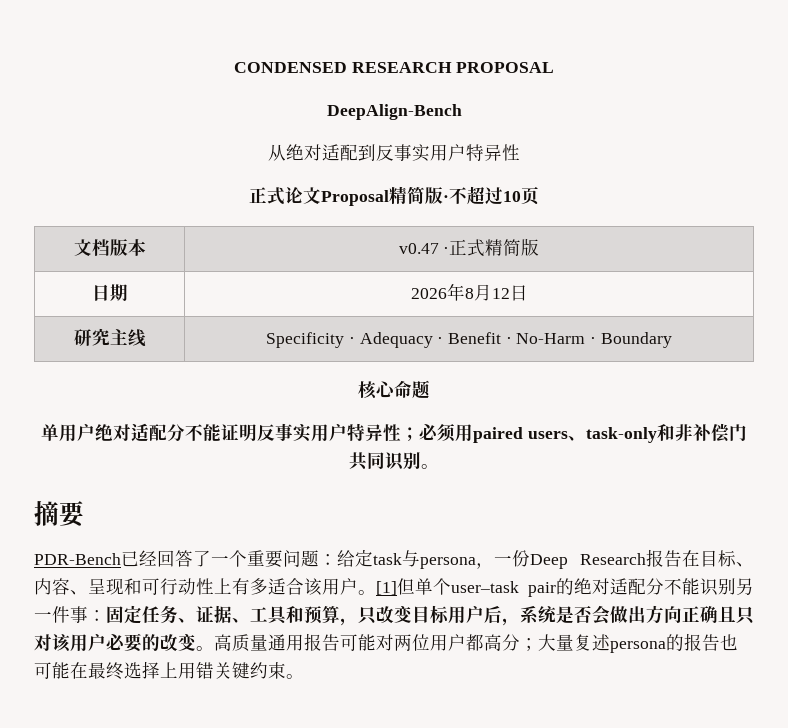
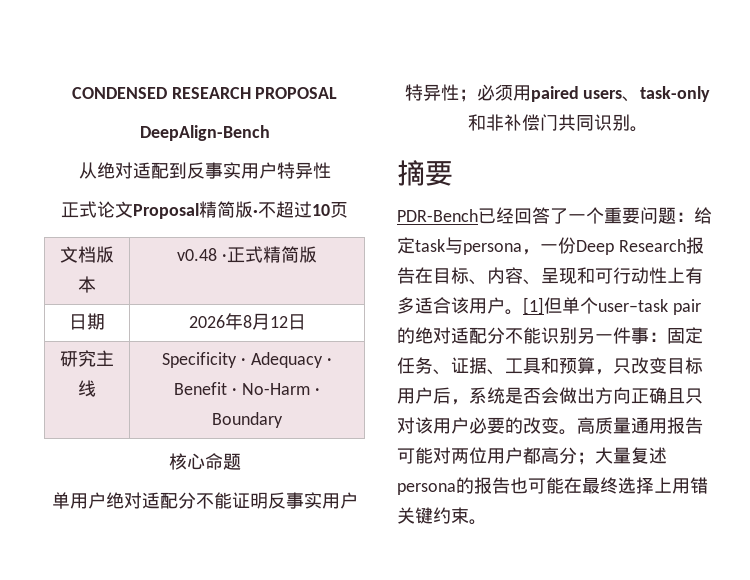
[398,243,439,254] v0.47 -> [177,248,218,261] v0.48

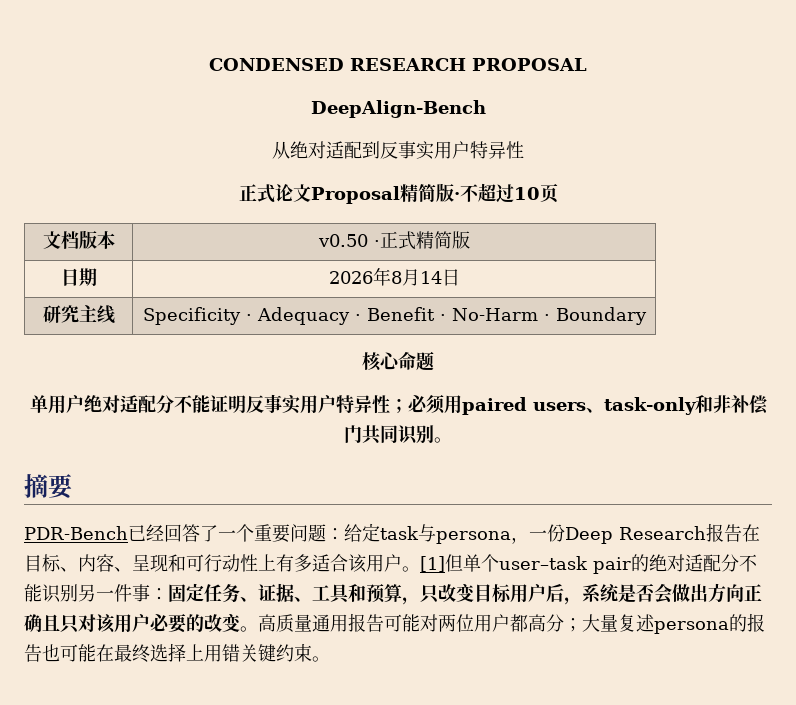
[177,248,218,261] v0.48 -> [317,234,368,247] v0.50
[269,316,288,328] 12 -> [419,271,442,284] 14

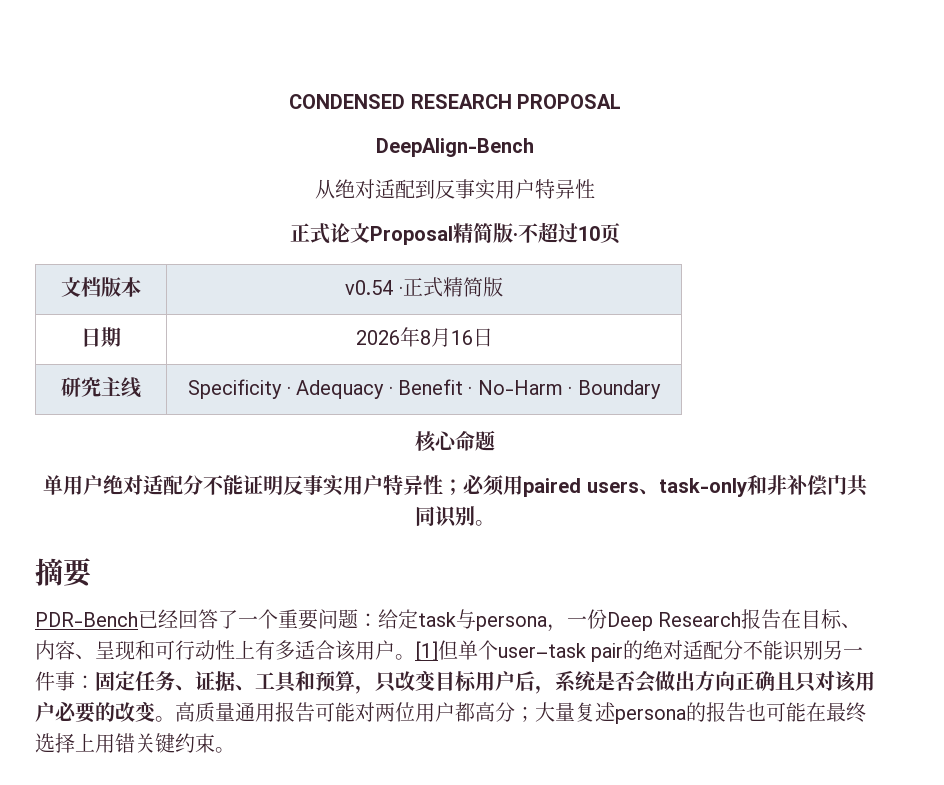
[317,234,368,247] v0.50 -> [345,280,394,295] v0.54
[419,271,442,284] 14 -> [450,330,473,345] 16

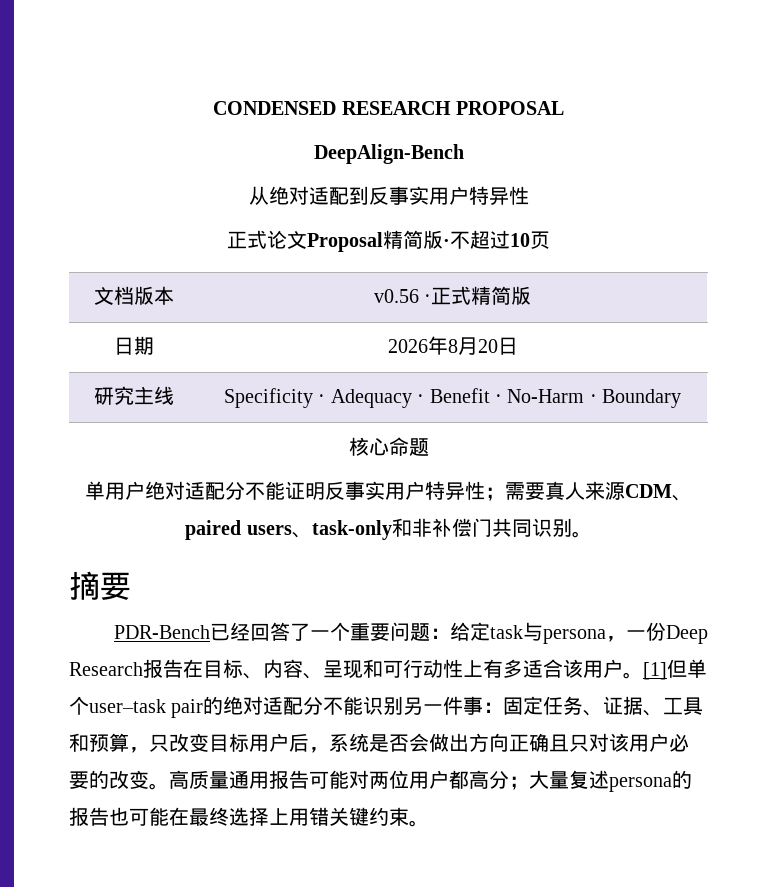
[345,280,394,295] v0.54 -> [373,289,419,303] v0.56
[450,330,473,345] 16 -> [477,339,498,353] 20
[463,475,524,496] 必须用 -> [505,481,692,501] 需要真人来源CDM、

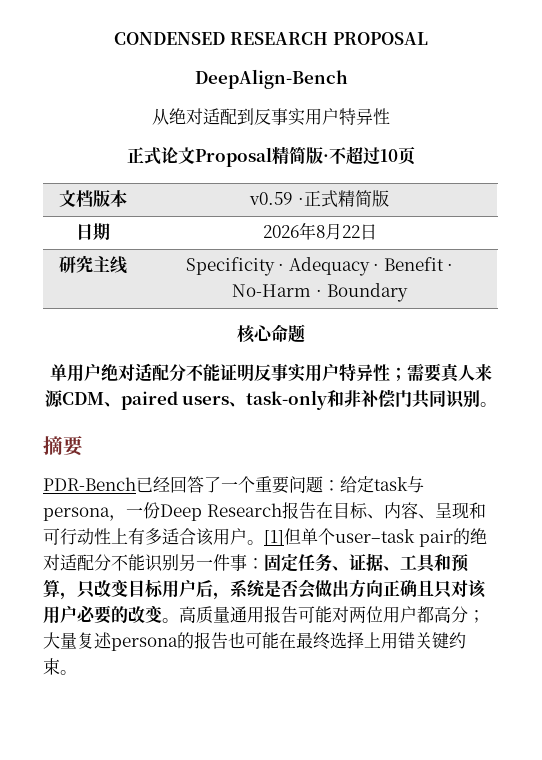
[373,289,419,303] v0.56 -> [249,192,294,205] v0.59
[477,339,498,353] 20 -> [341,225,360,238] 22

